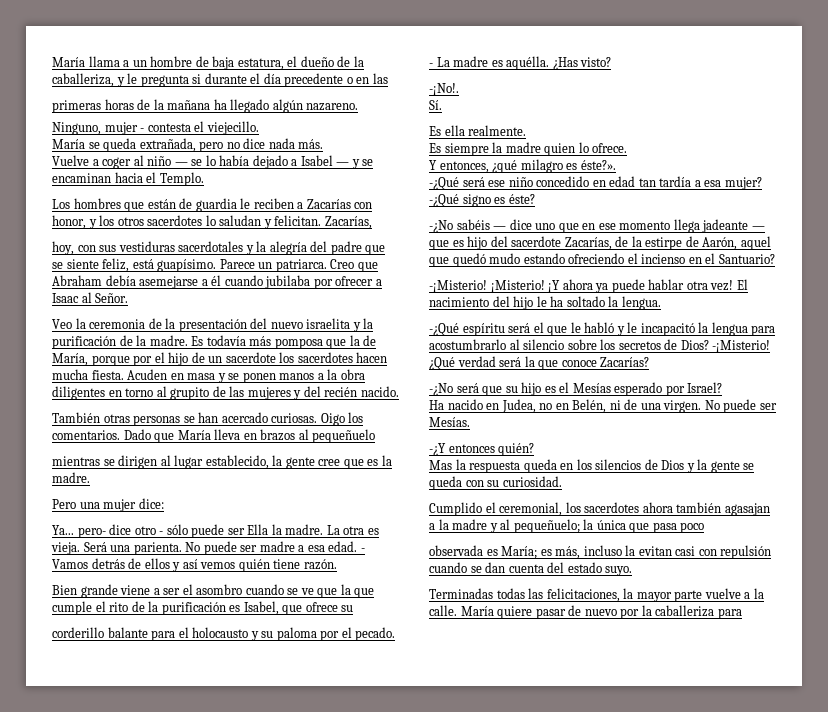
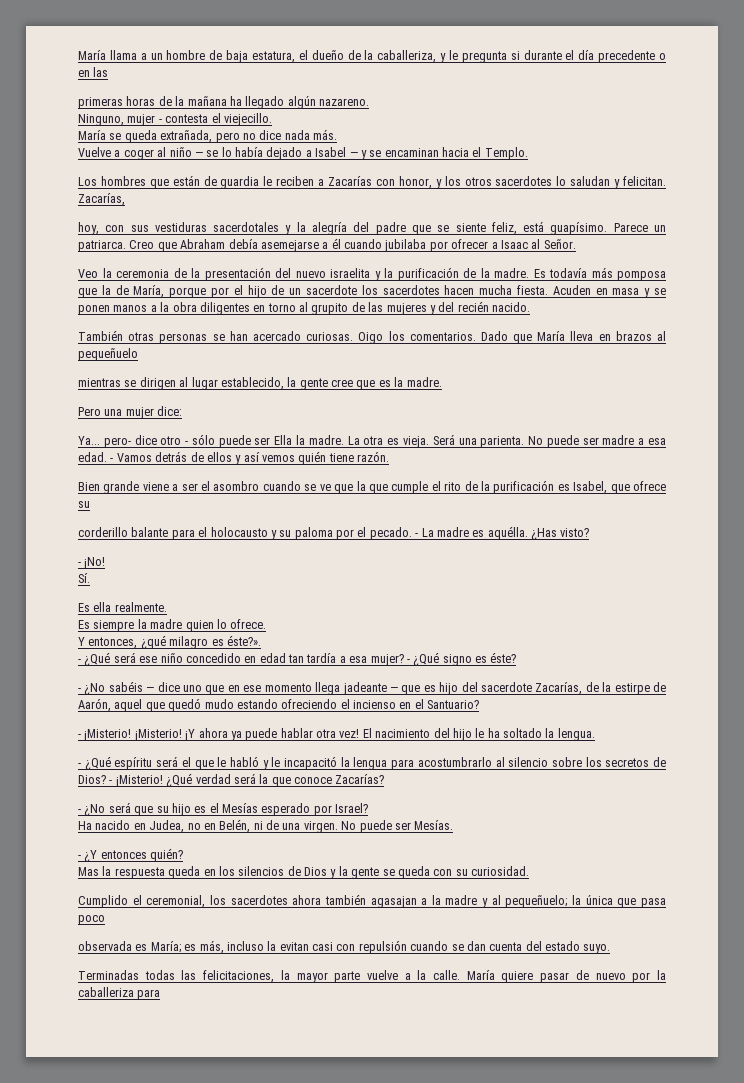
[429,83,459,96] -¡No!. -> [78,557,106,568] - ¡No!
[429,177,459,190] -¿Qué -> [78,652,111,666] - ¿Qué
[429,194,459,207] -¿Qué -> [406,652,440,666] - ¿Qué
[429,220,453,233] -¿No -> [78,683,106,695] - ¿No
[429,280,487,293] -¡Misterio! -> [78,729,132,740] - ¡Misterio!
[429,323,459,336] -¿Qué -> [78,756,111,770] - ¿Qué
[712,340,771,353] -¡Misterio! -> [109,775,163,786] - ¡Misterio!
[429,383,453,396] -¿No -> [78,804,106,816] - ¿No
[429,443,446,456] -¿Y -> [78,850,98,862] - ¿Y

